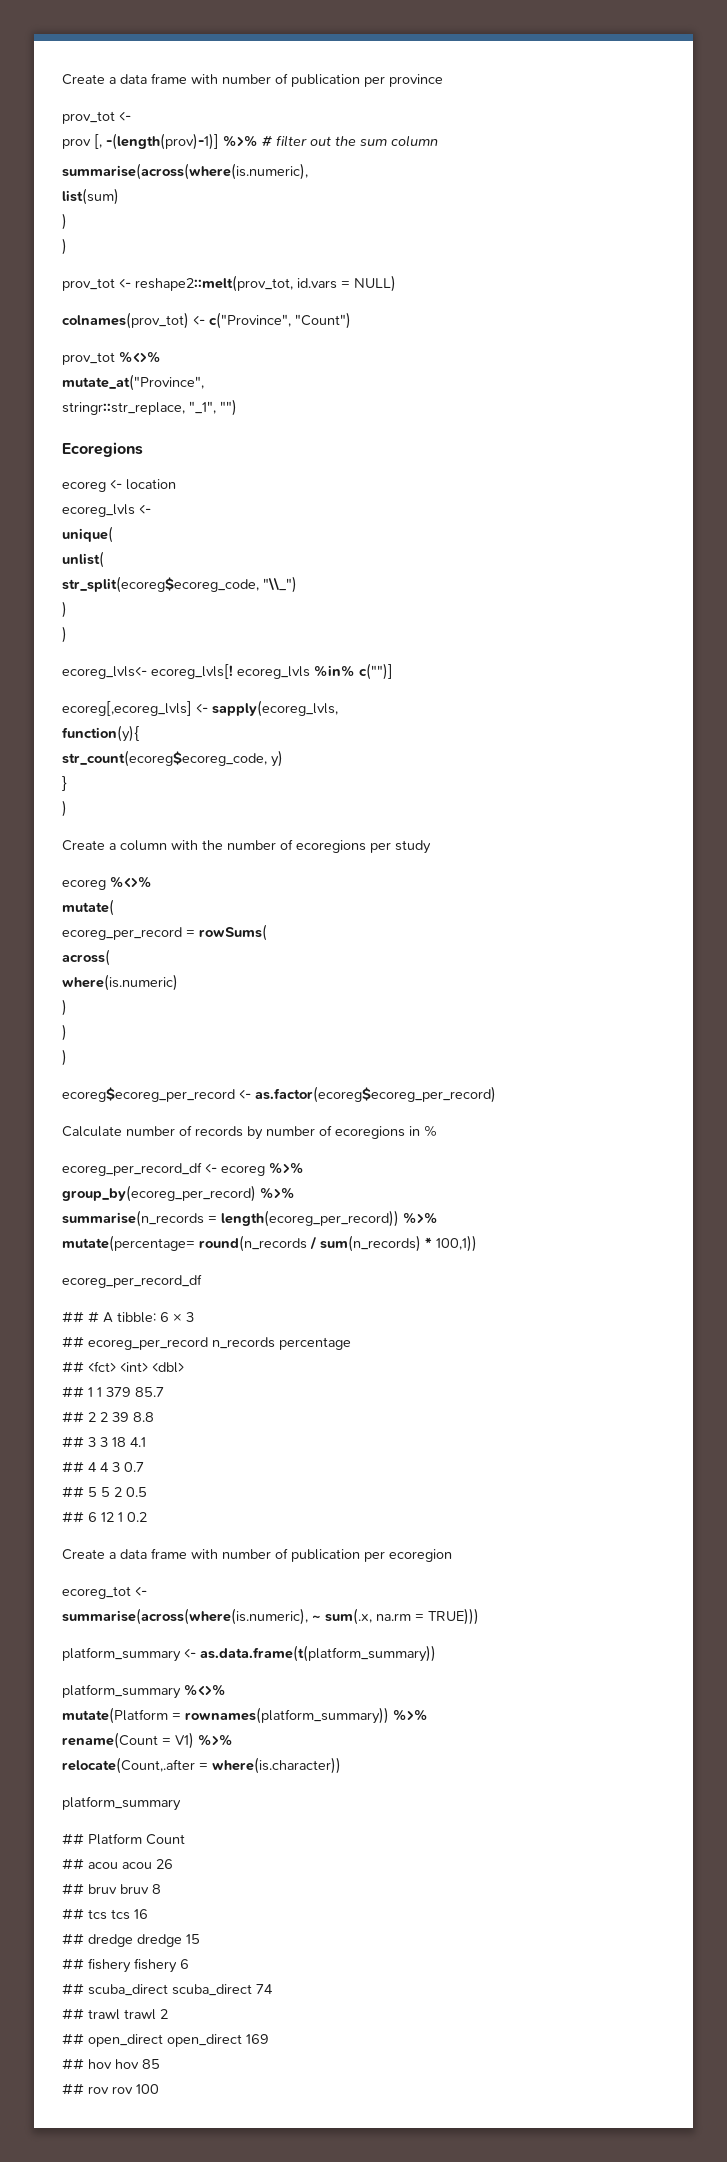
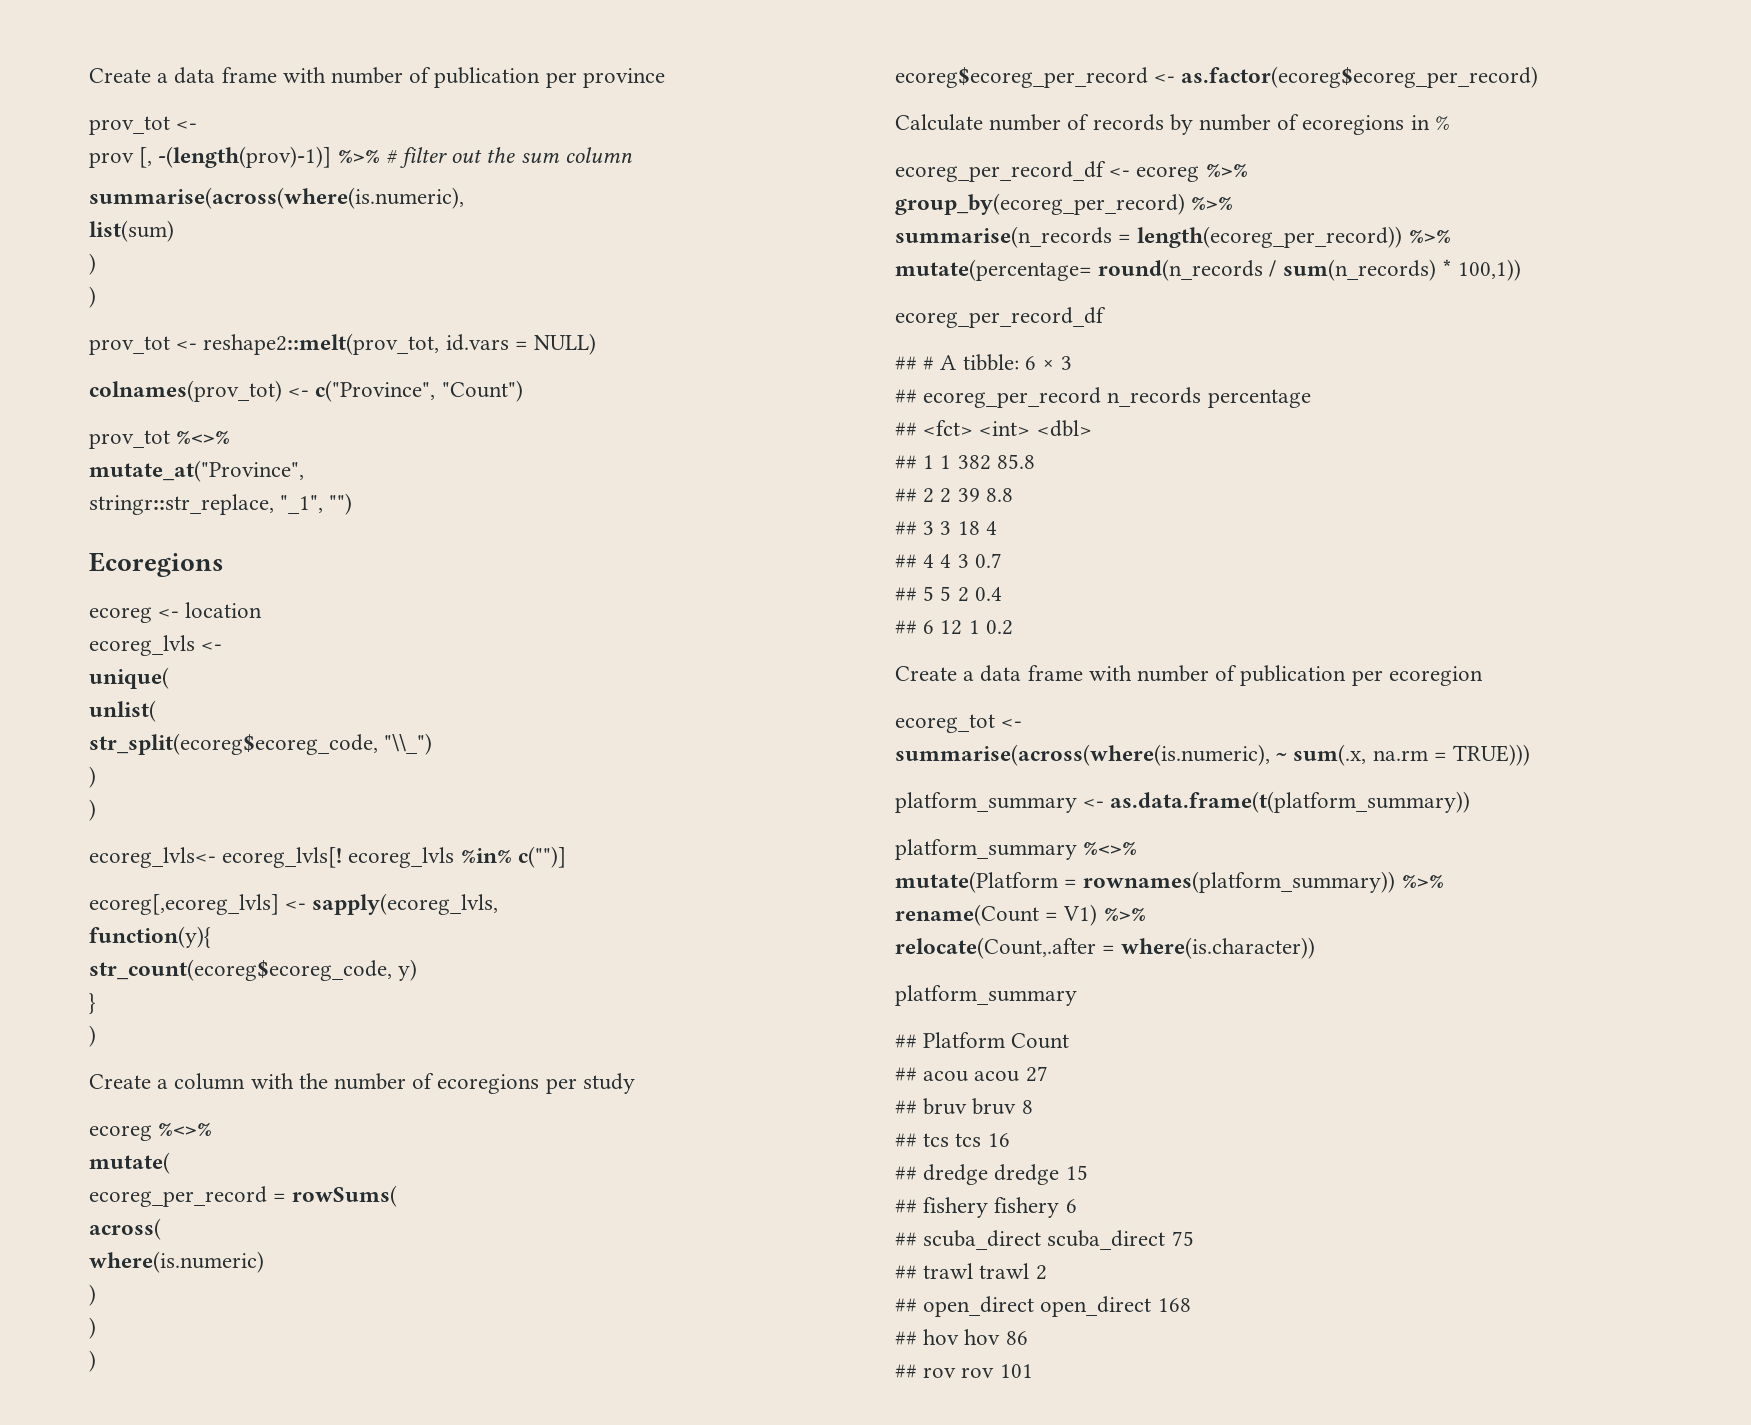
[106,1387,164,1397] 379 85.7 -> [957,454,1035,470] 382 85.8
[130,1437,146,1447] 4.1 -> [985,521,997,535] 4
[126,1487,147,1497] 0.5 -> [974,587,1002,601] 0.4
[156,1859,173,1869] 26 -> [1025,1066,1048,1082] 27
[256,1984,273,1994] 74 -> [1171,1231,1194,1246] 75
[246,2034,269,2044] 169 -> [1157,1298,1191,1312] 168
[142,2059,160,2069] 85 -> [1005,1331,1028,1345] 86
[136,2084,159,2094] 100 -> [999,1364,1033,1378] 101

